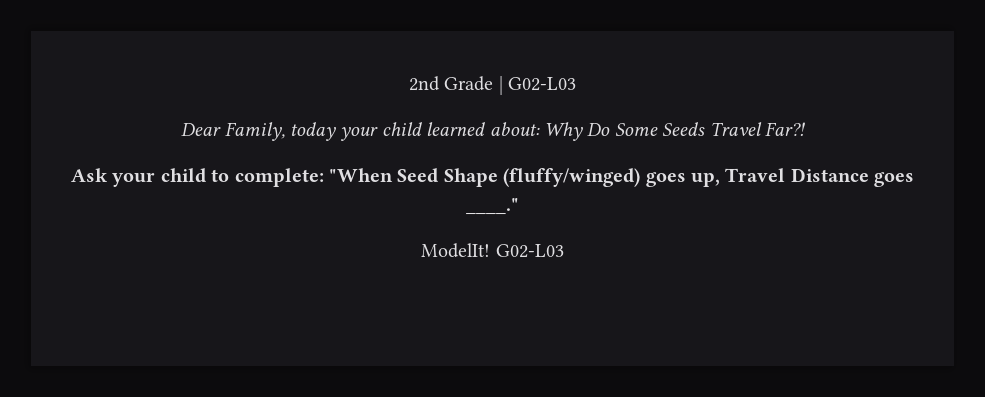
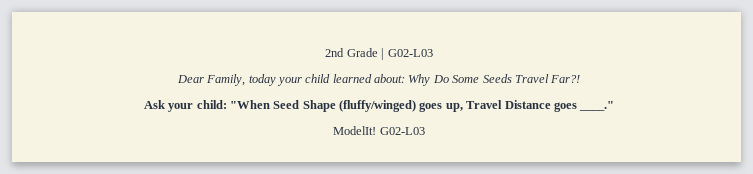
[160,168,324,187] child to complete: -> [196,100,227,109] child:

